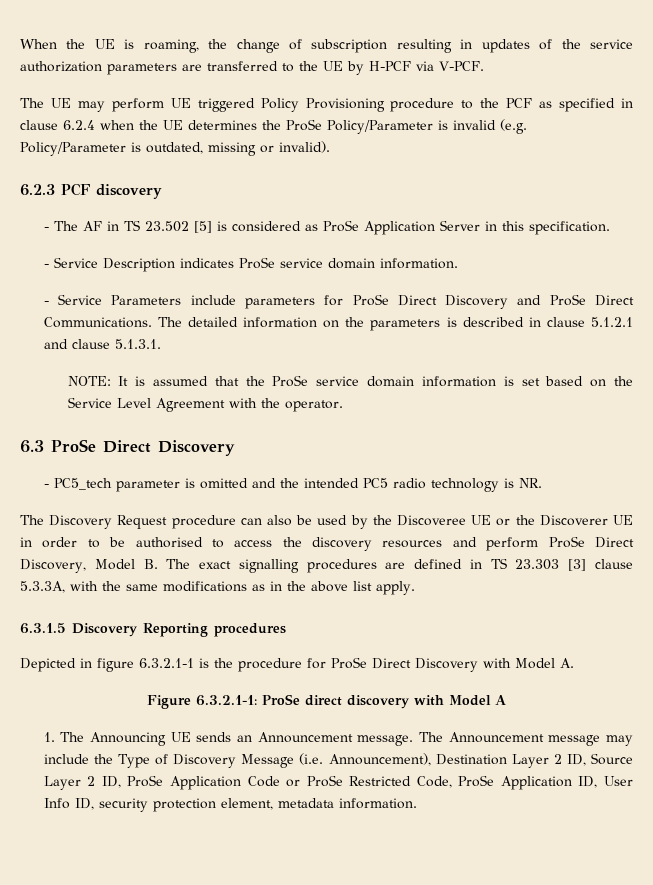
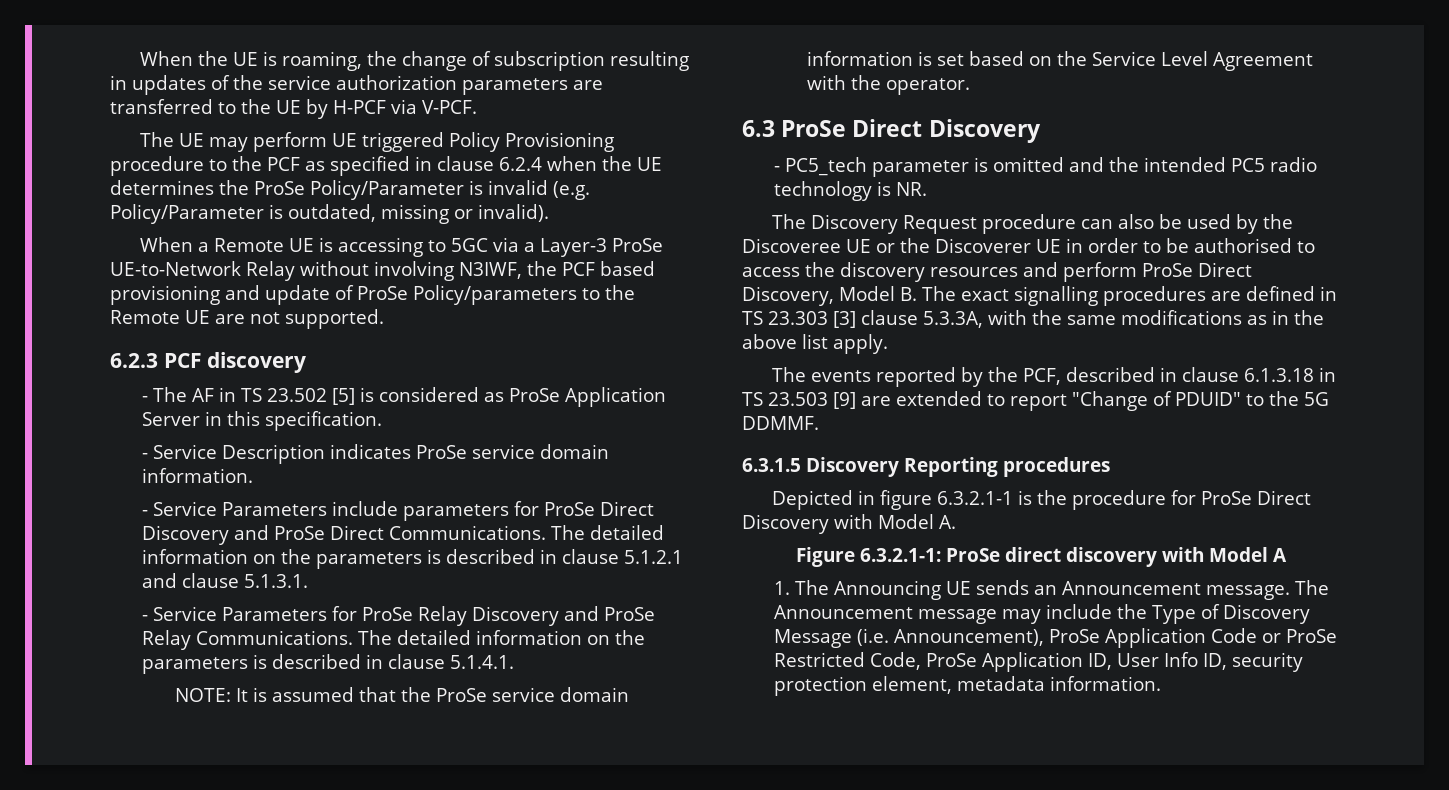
(330, 147) none -> [140,237,664,257] [110,261,655,281] [110,285,635,305] [110,309,384,329] // When a Remote UE is accessing to 5GC via a Layer-3 ProSe UE-to-Network Relay without involving N3IWF, the PCF based provisioning and update of ProSe Policy/parameters to the Remote UE are not supported.
(161, 344) none -> [142,606,656,626] [142,630,646,650] [142,654,515,674] // - Service Parameters for ProSe Relay Discovery and ProSe Relay Communications. The detailed information on the parameters is described in clause 5.1.4.1.
(415, 588) none -> [772,367,1337,387] [742,391,1329,411] [742,416,819,430] // The events reported by the PCF, described in clause 6.1.3.18 in TS 23.503 [9] are extended to report "Change of PDUID" to the 5G DDMMF.
[435,753,633,768] [43,776,121,790] Destination Layer 2 ID, Source Layer 2 ID, -> (1045, 637) none

